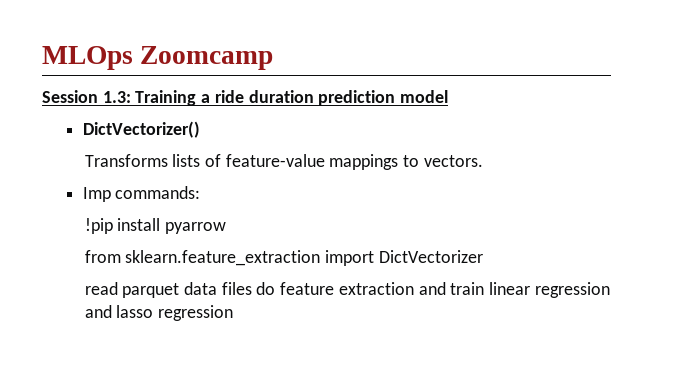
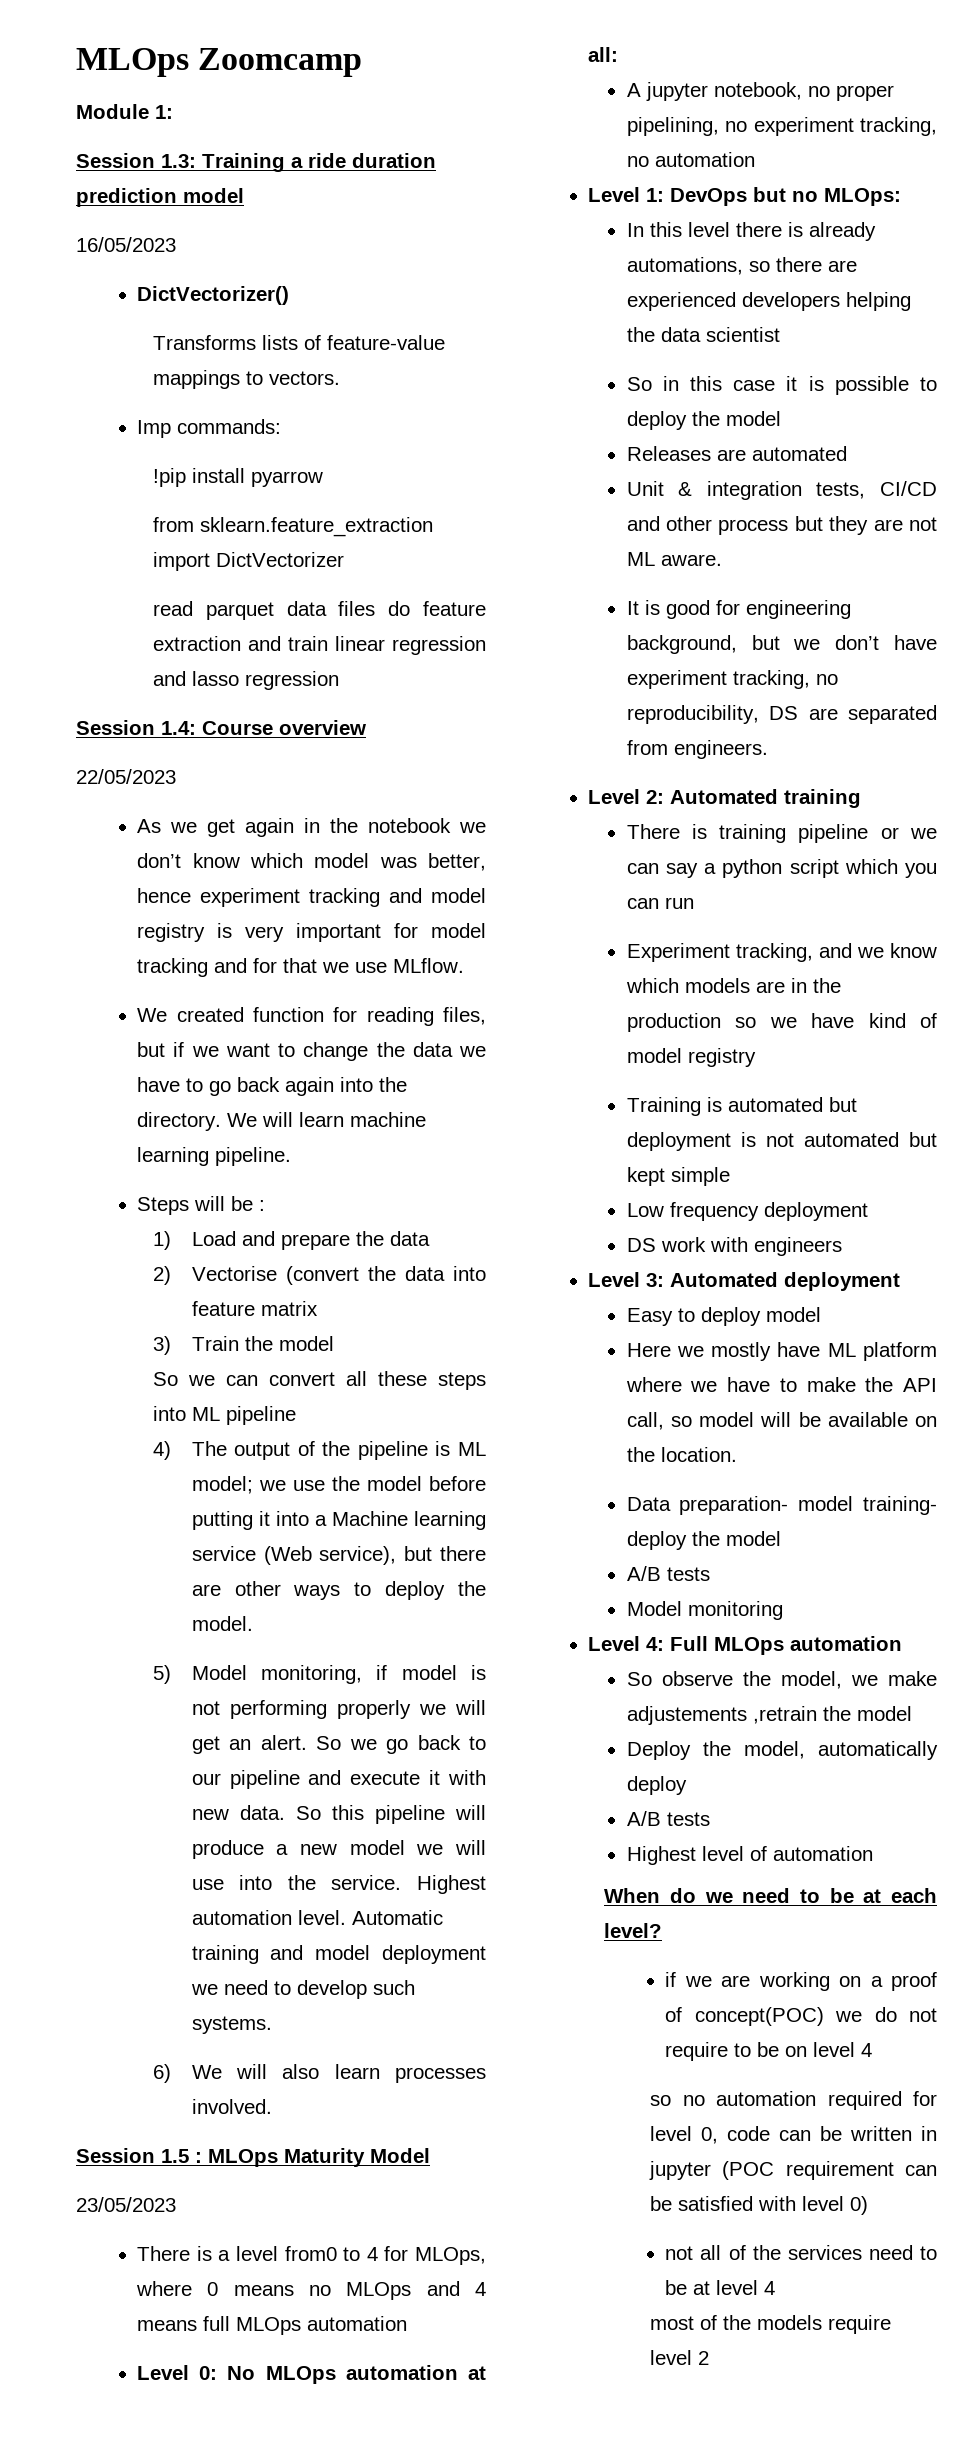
(274, 58) none -> [76,104,173,119] // Module 1:
(449, 96) none -> [76,237,176,252] // 16/05/2023
(234, 313) none -> [76,720,366,735] [76,769,176,784] [137,818,486,837] [137,853,486,871] [137,888,486,907] [137,923,486,942] [137,958,465,977] [137,1007,486,1026] [137,1042,486,1061] [137,1077,408,1096] [137,1112,427,1131] [137,1147,292,1166] [137,1196,266,1215] [153,1231,430,1250] [153,1266,486,1285] [191,1301,318,1316] [153,1336,334,1355] [153,1371,486,1390] [153,1406,297,1425] [153,1441,486,1460] [191,1476,486,1494] [191,1511,486,1530] [191,1546,486,1565] [191,1581,486,1600] [191,1616,253,1631] [153,1665,486,1684] [191,1700,486,1719] [191,1735,486,1754] [191,1770,486,1789] [191,1805,486,1824] [191,1840,487,1859] [191,1875,486,1894] [191,1910,443,1925] [191,1945,486,1964] [190,1980,415,1999] [191,2016,272,2034] [153,2064,486,2083] [191,2099,272,2114] [76,2148,430,2167] [76,2197,176,2212] [137,2246,486,2265] [136,2281,486,2300] [137,2316,408,2335] [137,2365,486,2384] [588,47,619,62] [626,82,894,101] [626,117,937,136] [626,152,755,167] [588,187,902,206] [626,222,876,241] [626,257,857,275] [626,292,911,311] [626,327,780,342] [626,376,937,395] [626,411,781,430] [626,446,847,461] [626,481,937,500] [626,516,937,535] [626,552,722,566] [626,600,851,619] [626,635,937,654] [626,670,838,689] [626,705,937,724] [626,740,768,759] [588,789,862,808] [626,824,937,843] [626,859,937,878] [626,897,694,909] [626,943,938,962] [625,978,841,993] [626,1013,937,1032] [626,1048,756,1067] [626,1097,857,1116] [626,1132,937,1151] [626,1167,730,1186] [626,1202,868,1221] [626,1237,842,1256] [588,1272,901,1291] [626,1307,821,1326] [626,1342,937,1361] [625,1377,937,1392] [626,1412,937,1430] [626,1447,737,1462] [626,1496,937,1515] [626,1531,781,1550] [626,1566,710,1581] [626,1601,783,1620] [588,1636,903,1655] [626,1671,937,1689] [626,1706,912,1725] [626,1741,938,1760] [626,1776,687,1795] [626,1811,710,1826] [626,1846,873,1865] [604,1888,938,1903] [604,1923,663,1938] [665,1972,937,1991] [665,2007,937,2026] [665,2042,873,2061] [650,2091,937,2110] [650,2126,937,2144] [649,2161,937,2180] [650,2196,868,2215] [665,2245,937,2260] [665,2280,776,2295] [650,2315,891,2334] [650,2350,709,2365] // Session 1.4: Course overview // 22/05/2023 // As we get again in the notebook we don’t know which model was better, hence experiment tracking and model registry is very important for model tracking and for that we use MLflow. // We created function for reading files, but if we want to change the data we have to go back again into the directory. We will learn machine learning pipeline. // Steps will be : // 1) Load and prepare the data // 2) Vectorise (convert the data into feature matrix // 3) Train the model // So we can convert all these steps into ML pipeline // 4) The output of the pipeline is ML model; we use the model before putting it into a Machine learning service (Web service), but there are other ways to deploy the model. // 5) Model monitoring, if model is not performing properly we will get an alert. So we go back to our pipeline and execute it with new data. So this pipeline will produce a new model we will use into the service. Highest automation level. Automatic training and model deployment we need to develop such systems. // 6) We will also learn processes involved. // Session 1.5 : MLOps Maturity Model // 23/05/2023 // There is a level from0 to 4 for MLOps, where 0 means no MLOps and 4 means full MLOps automation // Level 0: No MLOps automation at all: // A jupyter notebook, no proper pipelining, no experiment tracking, no automation // Level 1: DevOps but no MLOps: // In this level there is already automations, so there are experienced developers helping the data scientist // So in this case it is possible to deploy the model // Releases are automated // Unit & integration tests, CI/CD and other process but they are not ML aware. // It is good for engineering background, but we don’t have experiment tracking, no reproducibility, DS are separated from engineers. // Level 2: Automated training // There is training pipeline or we can say a python script which you can run // Experiment tracking, and we know which models are in the production so we have kind of model registry // Training is automated but deployment is not automated but kept simple // Low frequency deployment // DS work with engineers // Level 3: Automated deployment // Easy to deploy model // Here we mostly have ML platform where we have to make the API call, so model will be available on the location. // Data preparation- model training- deploy the model // A/B tests // Model monitoring // Level 4: Full MLOps automation // So observe the model, we make adjustements ,retrain the model // Deploy the model, automatically deploy // A/B tests // Highest level of automation // When do we need to be at each level? // if we are working on a proof of concept(POC) we do not require to be on level 4 // so no automation required for level 0, code can be written in jupyter (POC requirement can be satisfied with level 0) // not all of the services need to be at level 4 // most of the models require level 2

